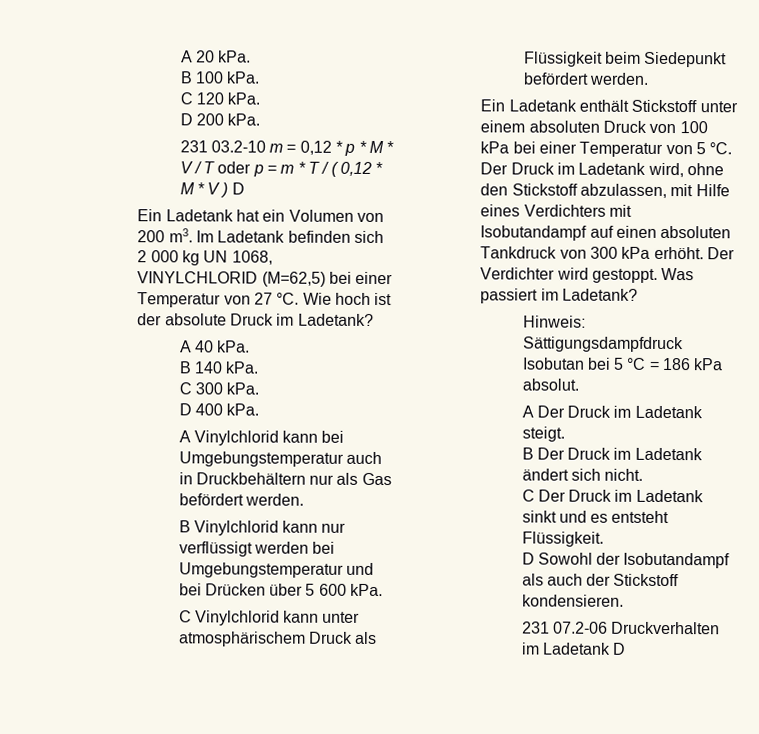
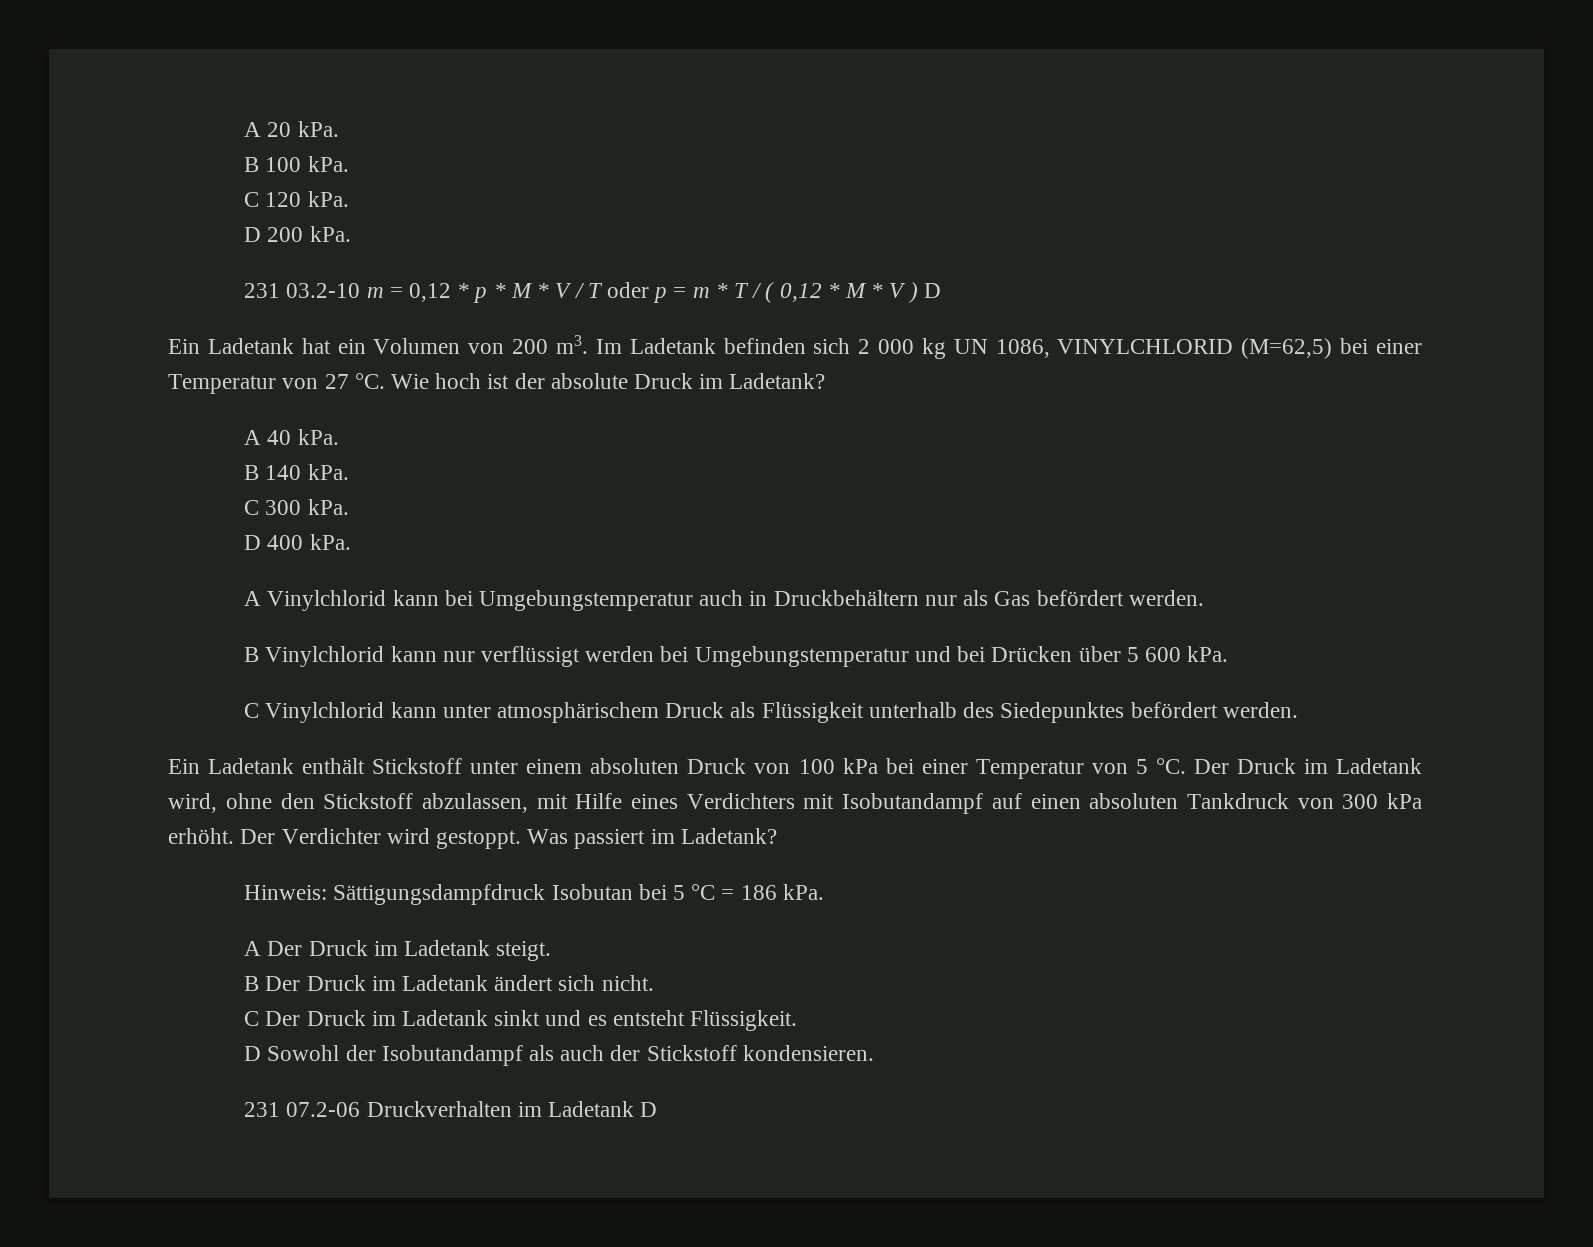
[231,250,273,265] 1068, -> [995,339,1050,358] 1086,
[604,51,728,68] beim Siedepunkt -> [868,702,1125,723] unterhalb des Siedepunktes
[693,358,724,371] [521,378,579,391] kPa absolut. -> [782,884,824,900] kPa.

